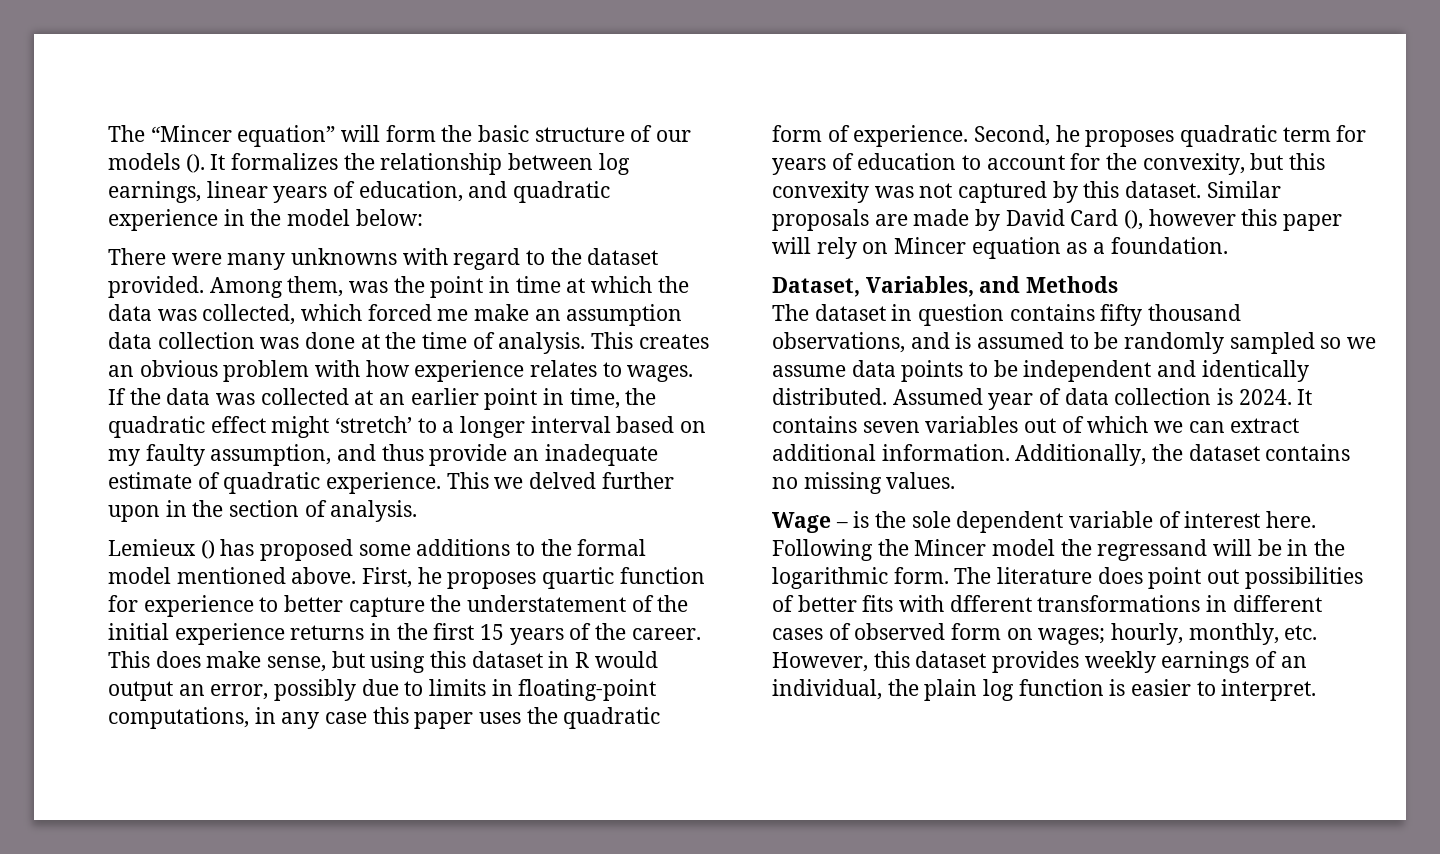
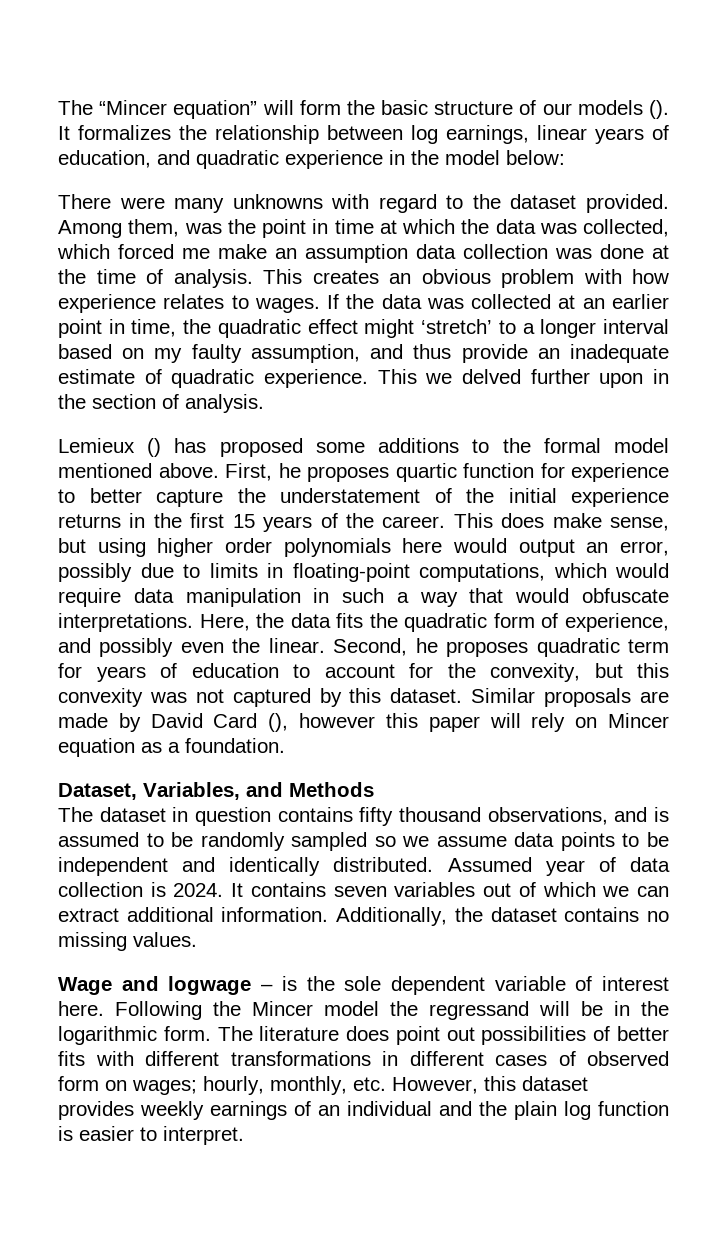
[430,651,590,668] this dataset in R -> [157,538,443,557] higher order polynomials here
[254,707,661,729] [772,125,969,147] in any case this paper uses the quadratic form of experience. -> [553,563,669,578] [58,588,669,607] [58,613,669,632] [58,638,325,657] which would require data manipulation in such a way that would obfuscate interpretations. Here, the data fits the quadratic form of experience, and possibly even the linear.
(831, 522) none -> [121,976,252,995] and logwage
[949,595,1032,612] dfferent -> [145,1051,219,1066] different
[772,679,882,700] individual, -> [347,1101,472,1116] individual and

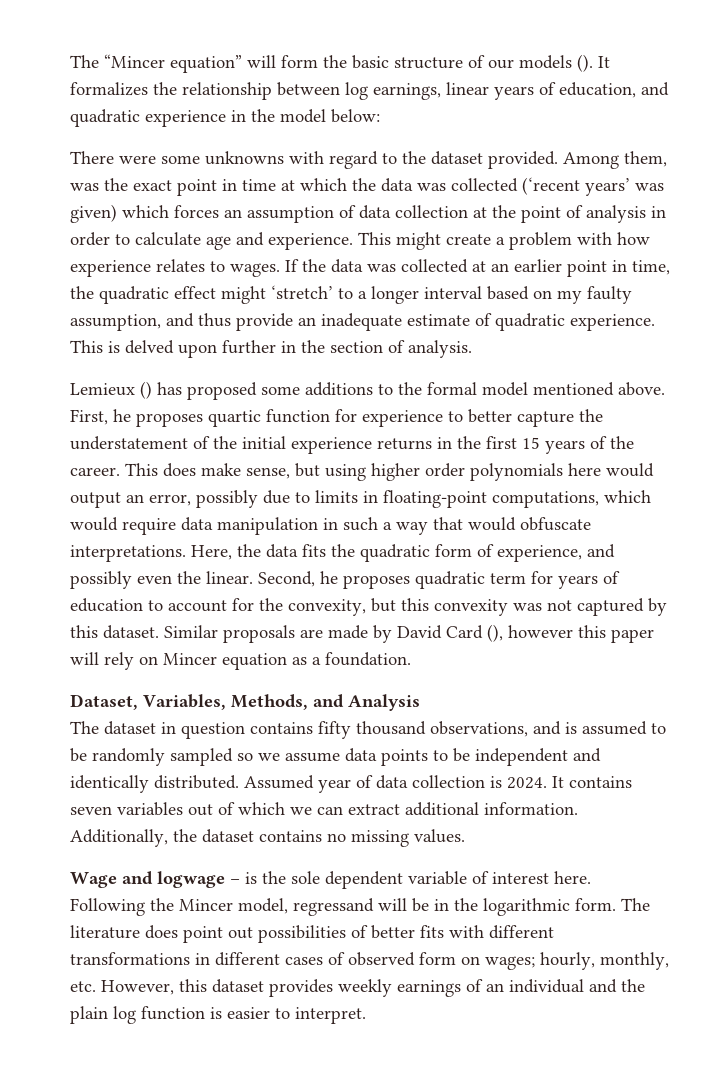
[174,198,225,213] many -> [161,155,200,164] some
(256, 226) none -> [133,180,172,191] exact
[583,219,669,237] [57,244,267,259] collected, which forced me make -> [451,177,664,196] [70,204,219,223] collected (‘recent years’ was given) which forces
[416,244,669,259] [58,269,491,288] data collection was done at the time of analysis. This creates an obvious -> [339,205,666,223] [70,232,505,250] of data collection at the point of analysis in order to calculate age and experience. This might create a
[425,369,644,388] we delved further upon -> [108,340,276,358] is delved upon further
[246,782,374,797] and Methods -> [231,694,420,711] Methods, and Analysis
[324,1001,418,1016] model the -> [238,898,288,914] model,

